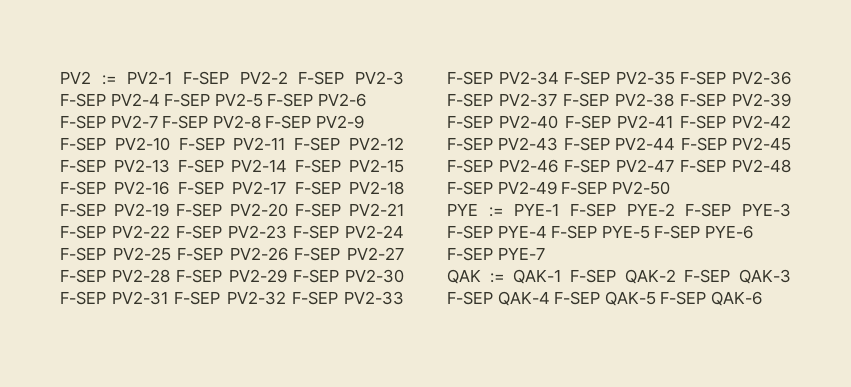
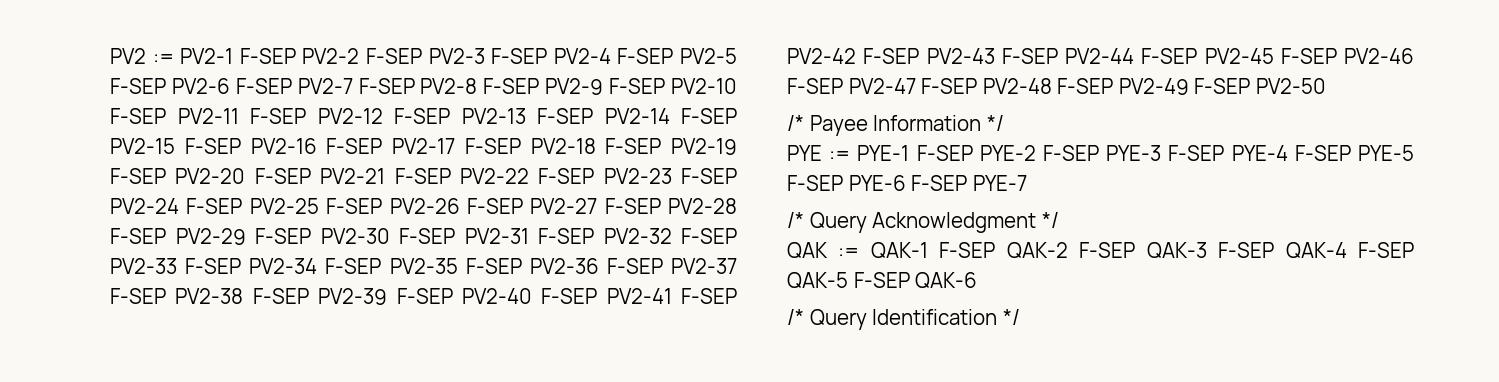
(670, 188) none -> [787,115,1004,136] // /* Payee Information */
(545, 253) none -> [787,212,1059,233] // /* Query Acknowledgment */
(762, 298) none -> [787,309,1020,330] // /* Query Identification */

